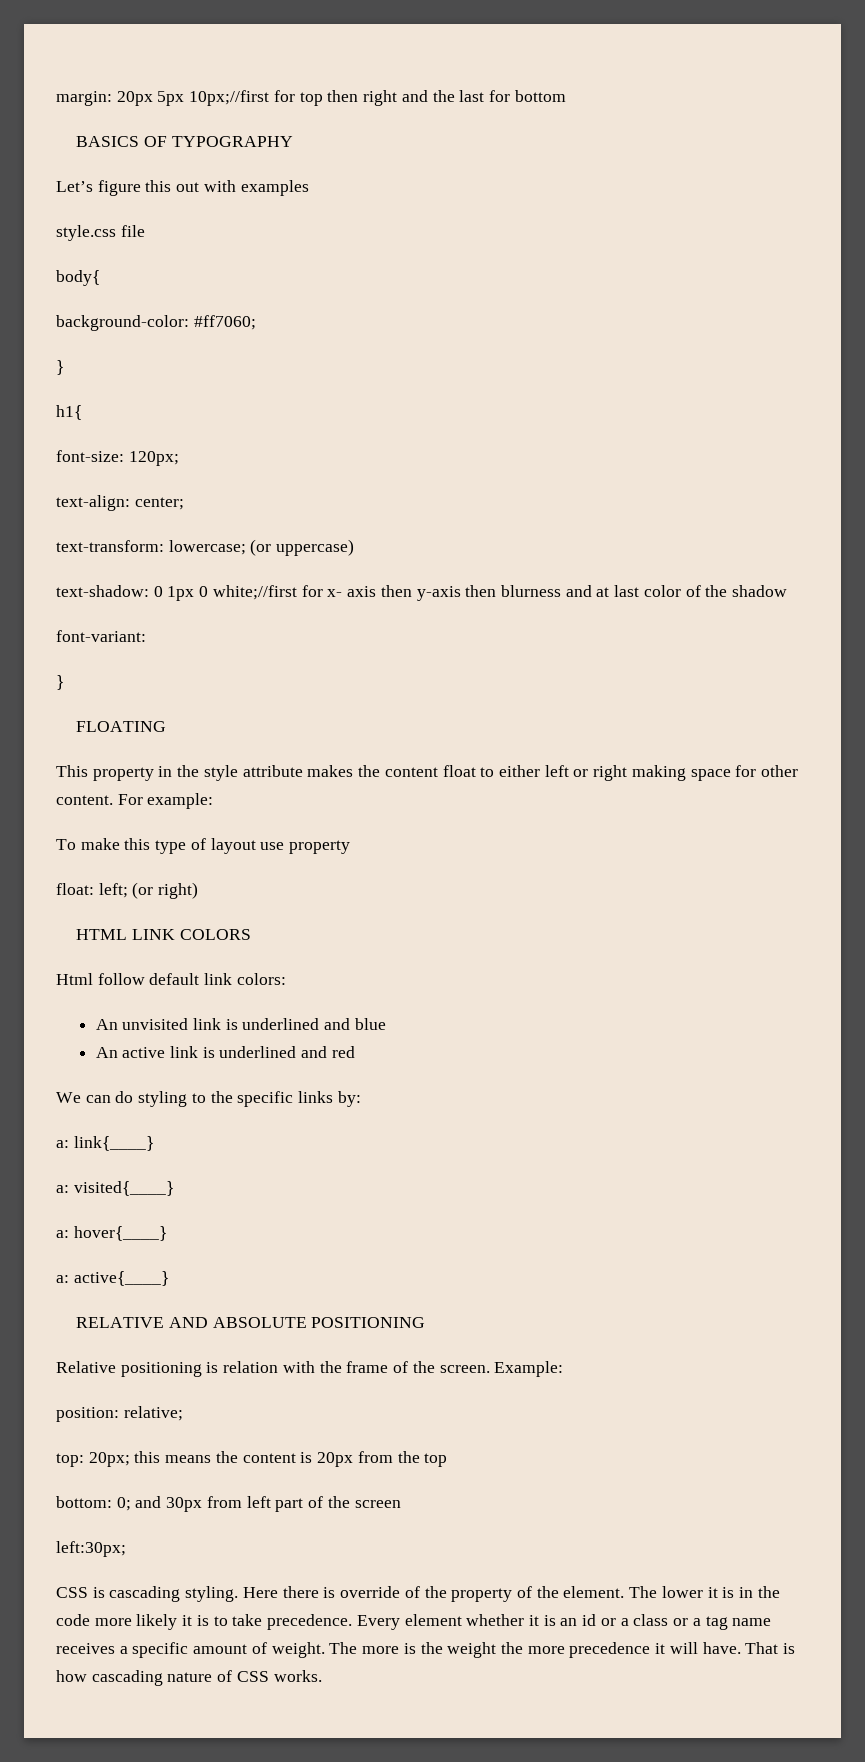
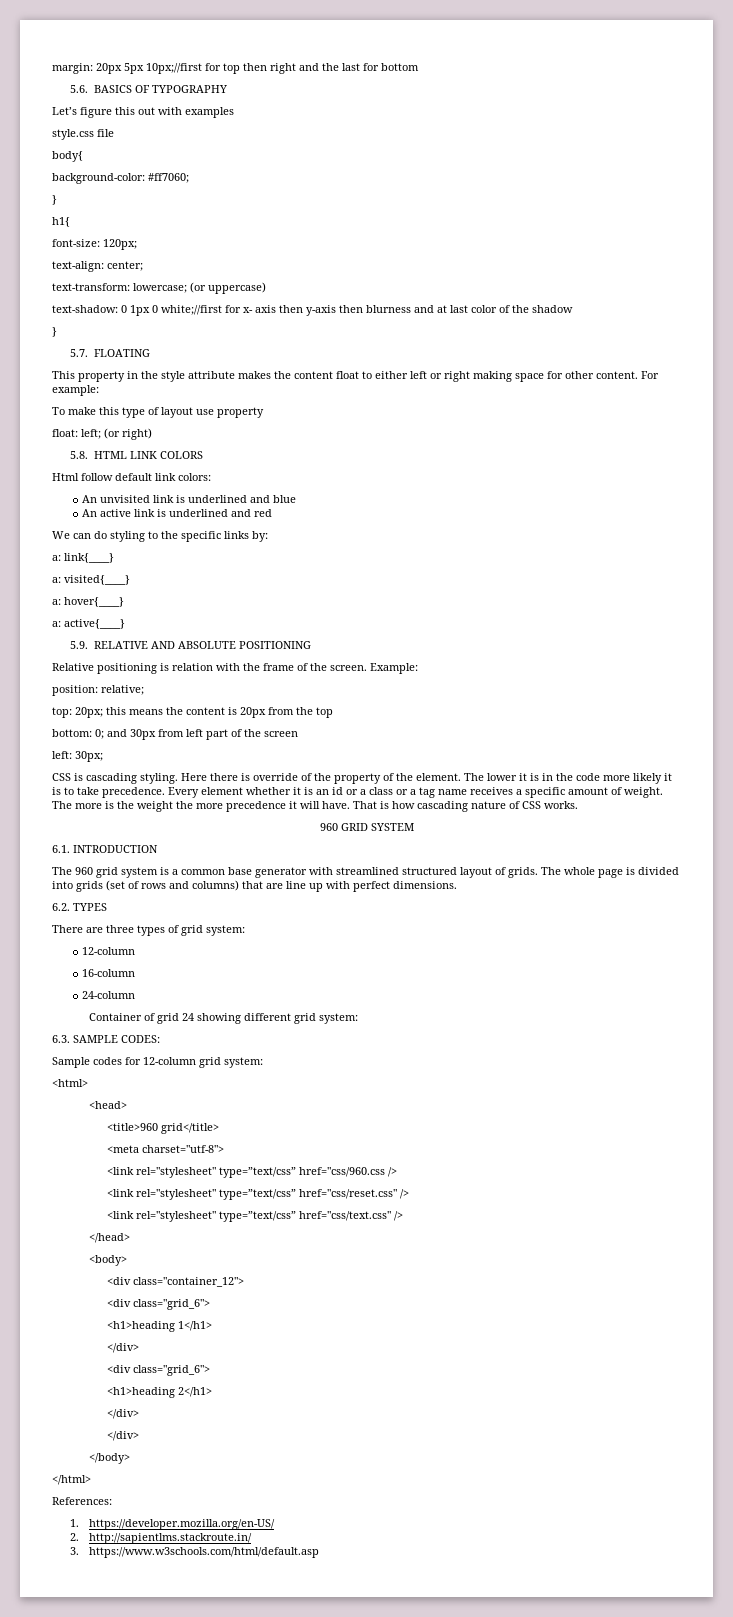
(566, 96) none -> [70,85,89,93] 5.6.
[56,630,146,642] [56,675,64,690] // font-variant: // } // -> [52,327,57,337] [70,349,89,357] // } // 5.7.
(199, 890) none -> [70,451,89,459] 5.8.
(169, 1278) none -> [70,641,89,649] 5.9.
[56,1541,126,1557] left:30px; -> [52,751,103,762] left: 30px;
(322, 1676) none -> [319,823,414,831] [52,845,158,853] [52,867,679,878] [52,880,457,892] [52,903,107,911] [52,925,245,936] [82,947,136,955] [82,969,136,977] [82,991,136,999] [88,1013,358,1024] [52,1035,160,1043] [52,1057,263,1068] [52,1079,88,1087] [88,1101,127,1109] [106,1123,219,1134] [106,1145,224,1153] [106,1167,397,1178] [106,1189,409,1200] [106,1211,403,1222] [88,1233,130,1243] [88,1255,127,1266] [106,1277,244,1287] [106,1299,210,1310] [106,1321,212,1332] [106,1343,139,1353] [106,1365,210,1376] [106,1387,212,1398] [106,1409,139,1419] [106,1431,139,1441] [88,1453,130,1464] [52,1475,91,1485] [52,1497,112,1505] [70,1519,275,1530] [70,1533,252,1544] [70,1547,319,1558] // 960 GRID SYSTEM // 6.1. INTRODUCTION // The 960 grid system is a common base generator with streamlined structured layout of grids. The whole page is divided into grids (set of rows and columns) that are line up with perfect dimensions. // 6.2. TYPES // There are three types of grid system: // 12-column // 16-column // 24-column // Container of grid 24 showing different grid system: // 6.3. SAMPLE CODES: // Sample codes for 12-column grid system: // <html> // <head> // <title>960 grid</title> // <meta charset="utf-8"> // <link rel="stylesheet" type=”text/css” href="css/960.css /> // <link rel="stylesheet" type=”text/css” href="css/reset.css" /> // <link rel="stylesheet" type=”text/css” href="css/text.css" /> // </head> // <body> // <div class="container_12"> // <div class="grid_6"> // <h1>heading 1</h1> // </div> // <div class="grid_6"> // <h1>heading 2</h1> // </div> // </div> // </body> // </html> // References: // 1. https://developer.mozilla.org/en-US/ // 2. http://sapientlms.stackroute.in/ // 3. https://www.w3schools.com/html/default.asp

